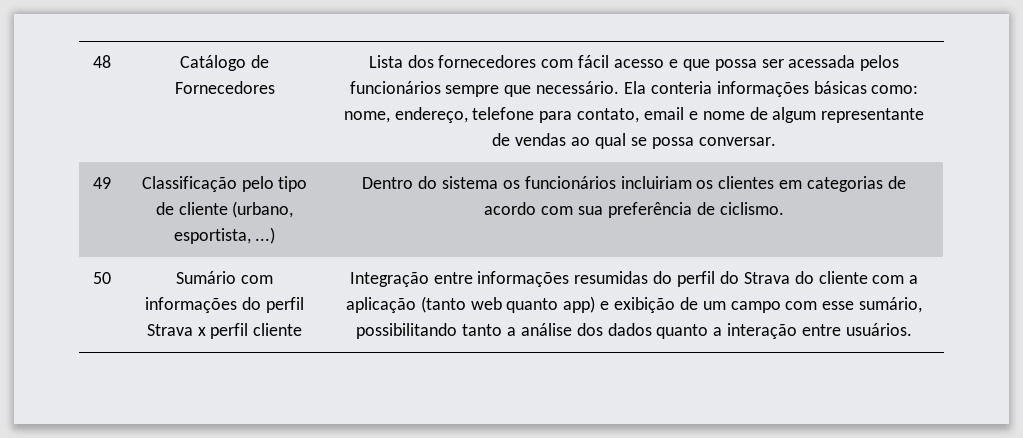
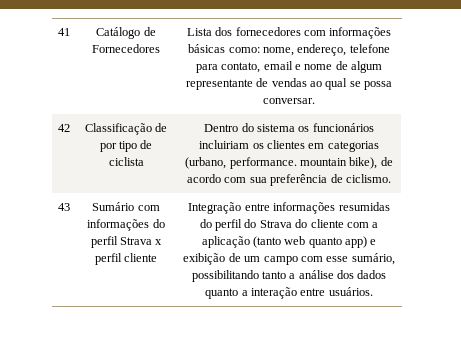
[93,55,111,68] 48 -> [58,28,70,36] 41
[578,55,900,71] [349,81,712,97] fácil acesso e que possa ser acessada pelos funcionários sempre que necessário. Ela conteria -> (326, 33) none
[93,177,111,189] 49 -> [58,124,70,132] 42
[241,176,308,192] [155,201,294,218] [173,227,276,244] pelo tipo de cliente (urbano, esportista, ...) -> [155,123,168,132] [99,140,153,152] [108,157,144,166] de por tipo de ciclista
(883, 184) none -> [185,157,378,169] (urbano, performance. mountain bike),
[93,272,111,284] 50 -> [58,203,70,211] 43

